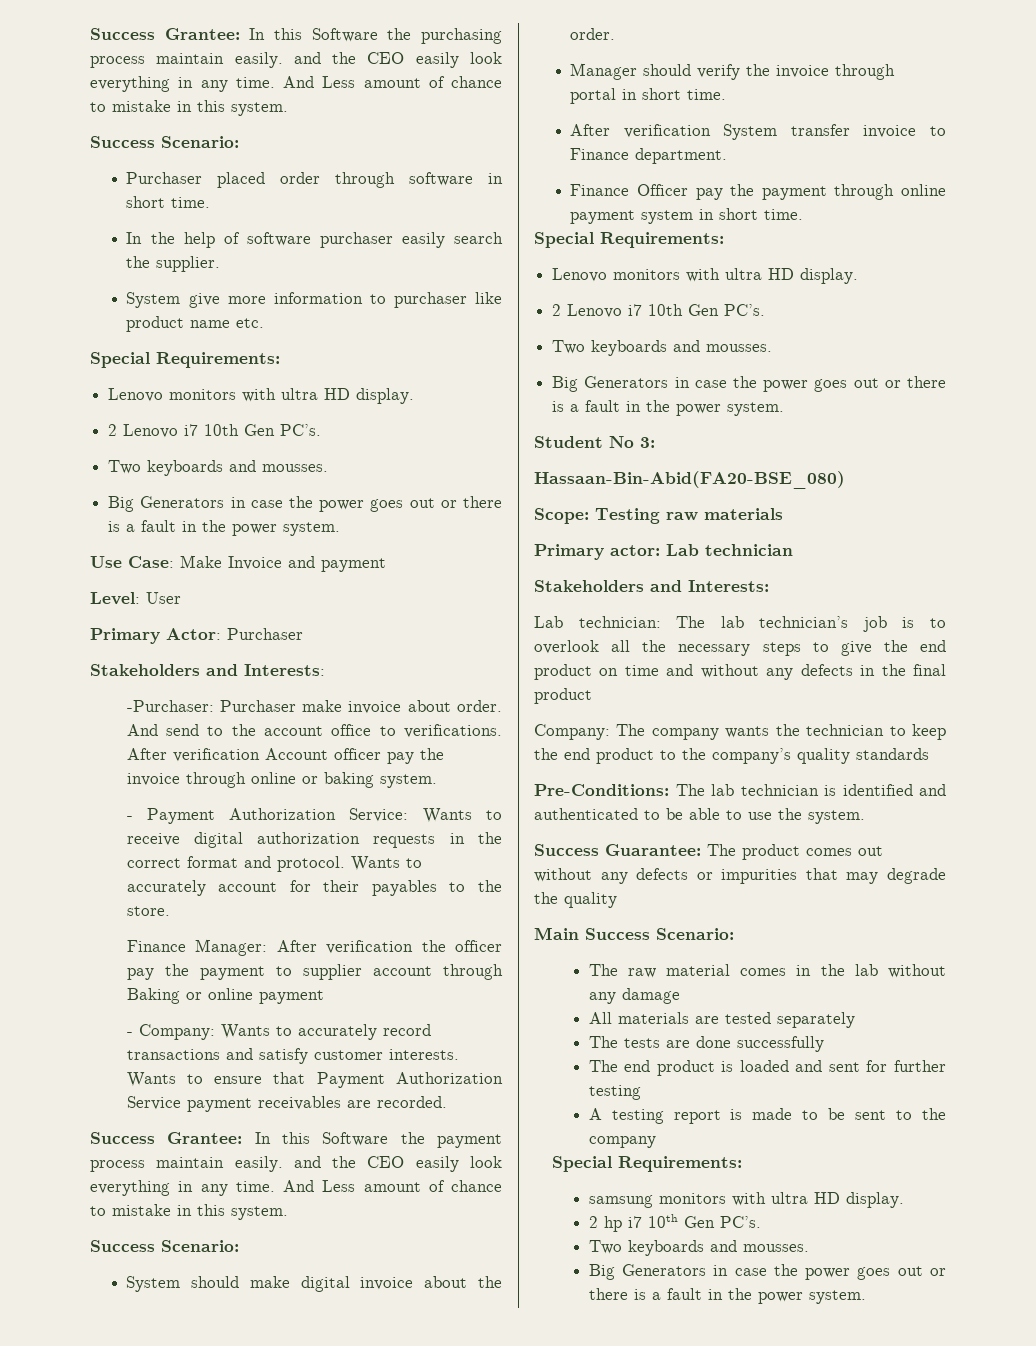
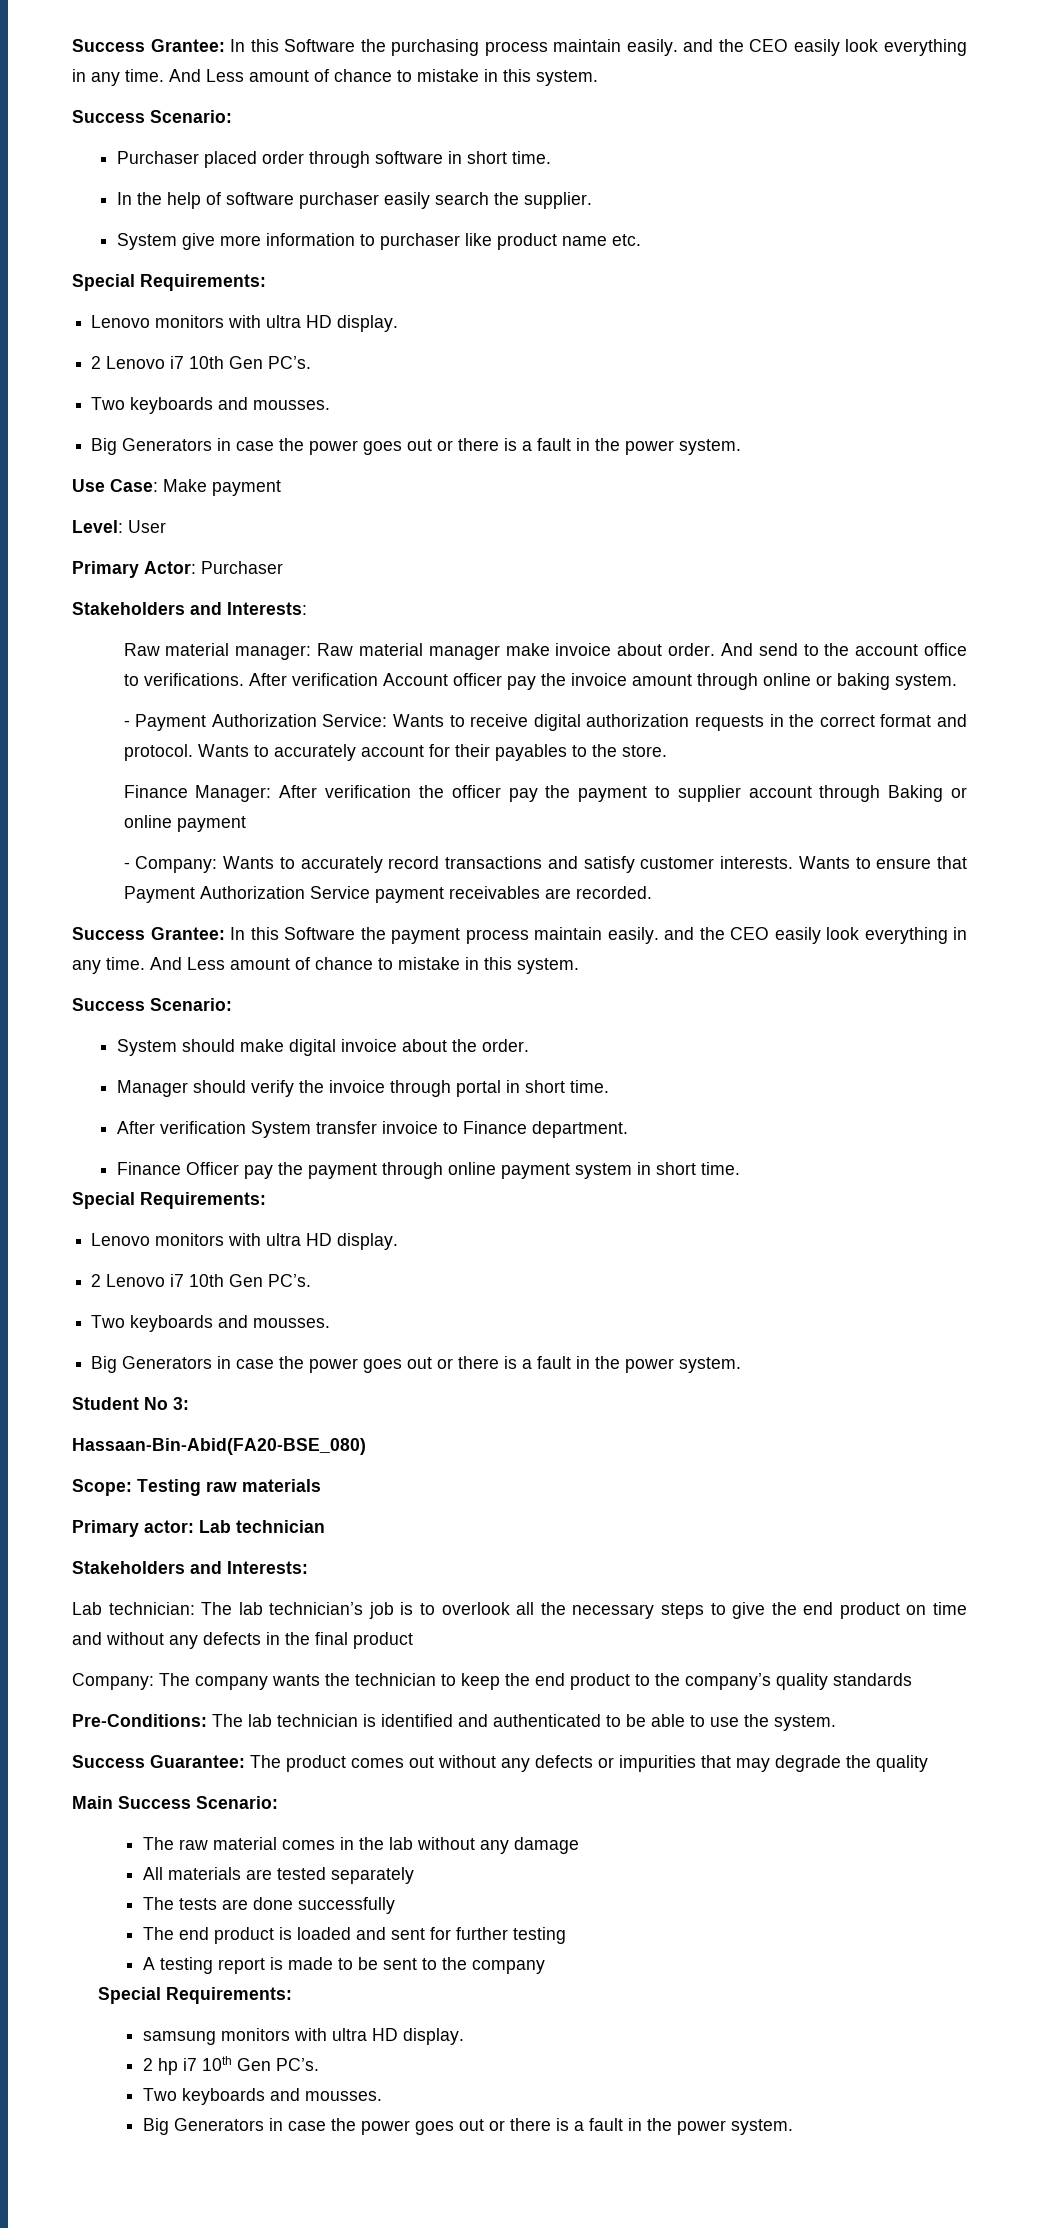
[228,556,315,570] Invoice and -> (207, 485) none
[126,700,296,712] -Purchaser: Purchaser -> [123,643,500,660] Raw material manager: Raw material manager
(180, 779) none -> [631,674,692,686] amount

